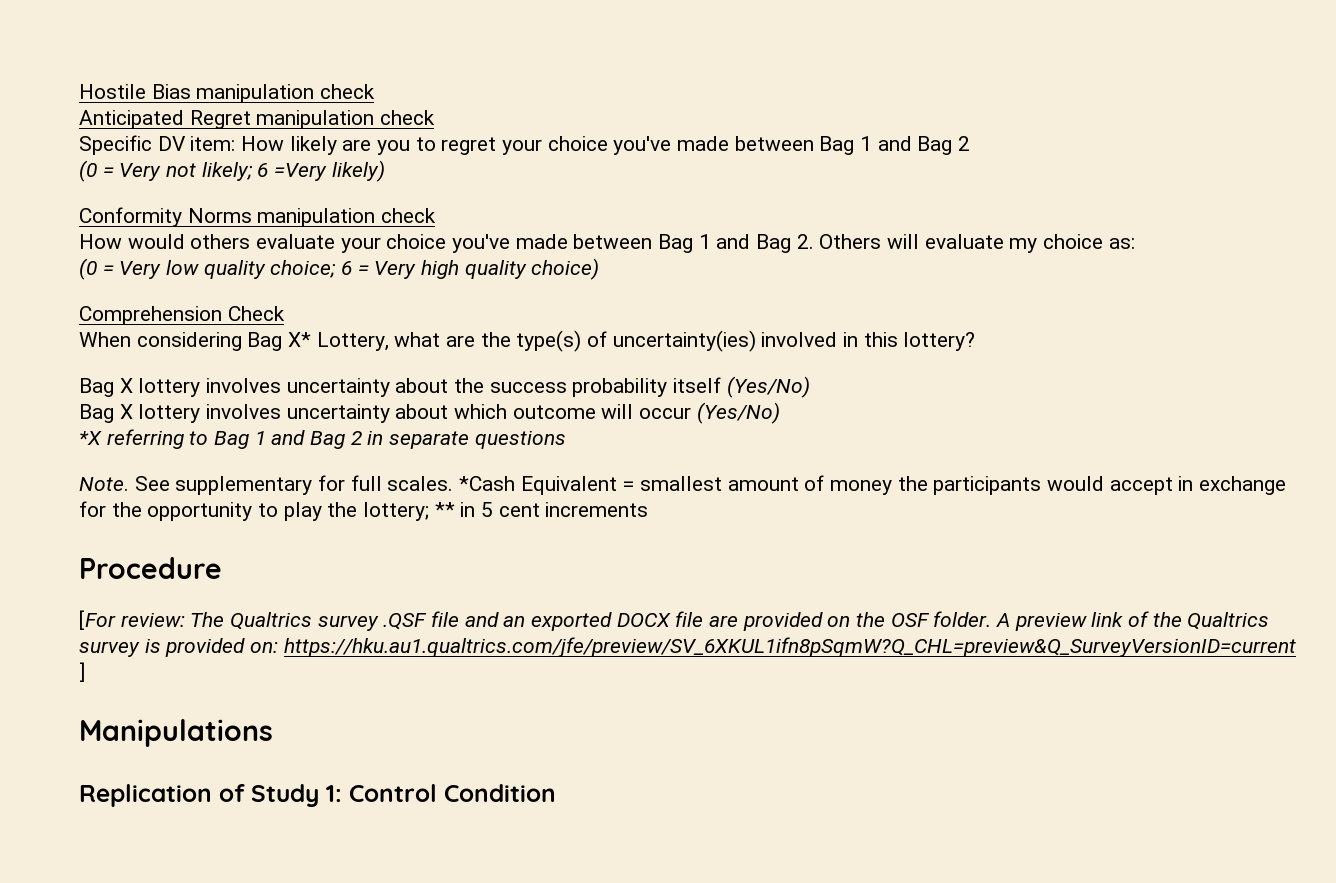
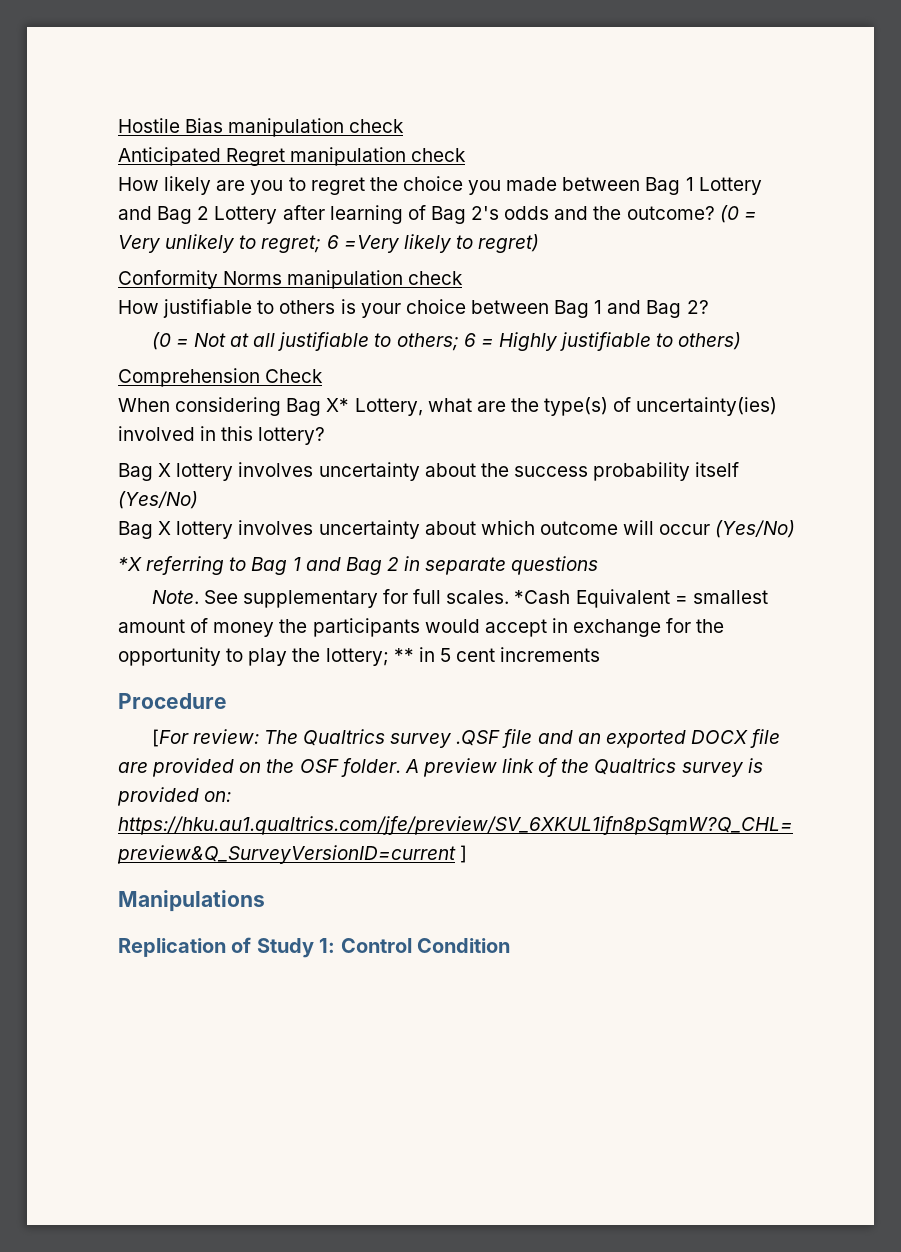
[79,135,236,155] Specific DV item: -> (467, 155) none
[502,136,971,155] [79,160,385,182] your choice you've made between Bag 1 and Bag 2 // (0 = Very not likely; 6 =Very likely) -> [369,176,762,195] [118,205,757,224] [118,234,540,253] the choice you made between Bag 1 Lottery and Bag 2 Lottery after learning of Bag 2's odds and the outcome? (0 = Very unlikely to regret; 6 =Very likely to regret)
[127,234,1135,253] [79,258,600,280] would others evaluate your choice you've made between Bag 1 and Bag 2. Others will evaluate my choice as: // (0 = Very low quality choice; 6 = Very high quality choice) -> [163,299,709,318] [151,332,742,351] justifiable to others is your choice between Bag 1 and Bag 2? // (0 = Not at all justifiable to others; 6 = Highly justifiable to others)

